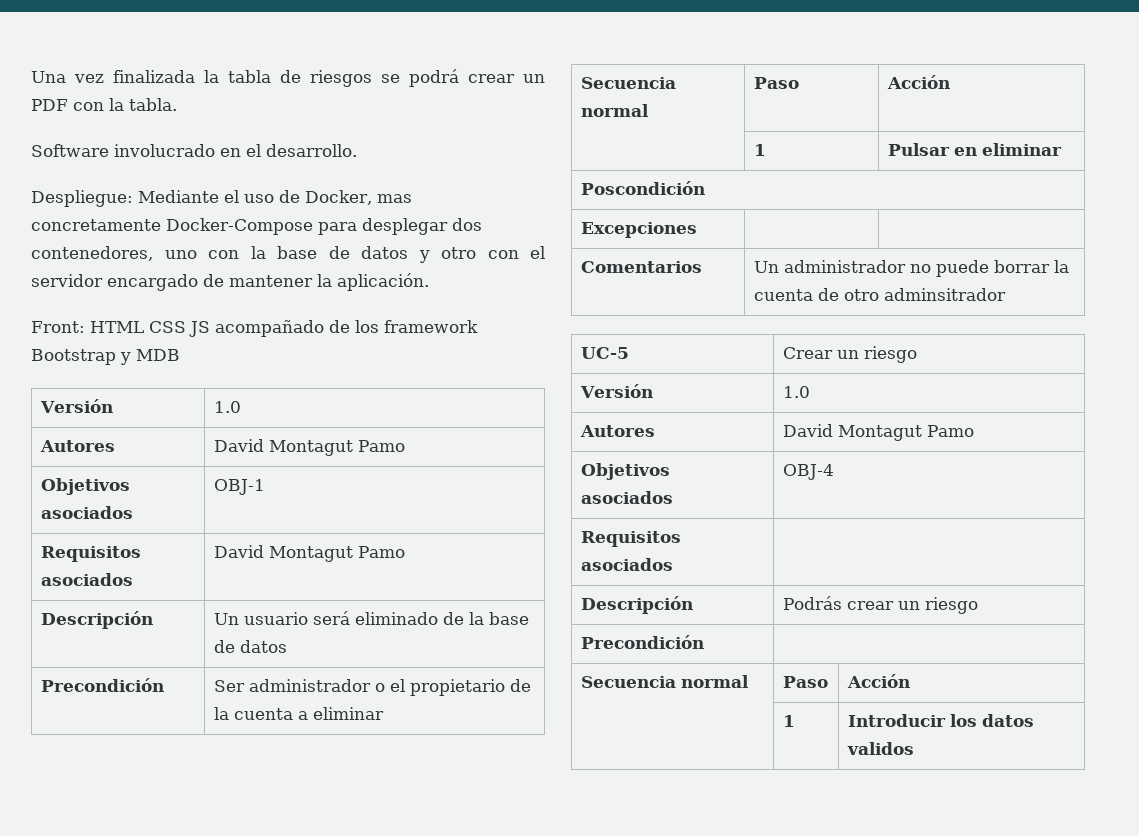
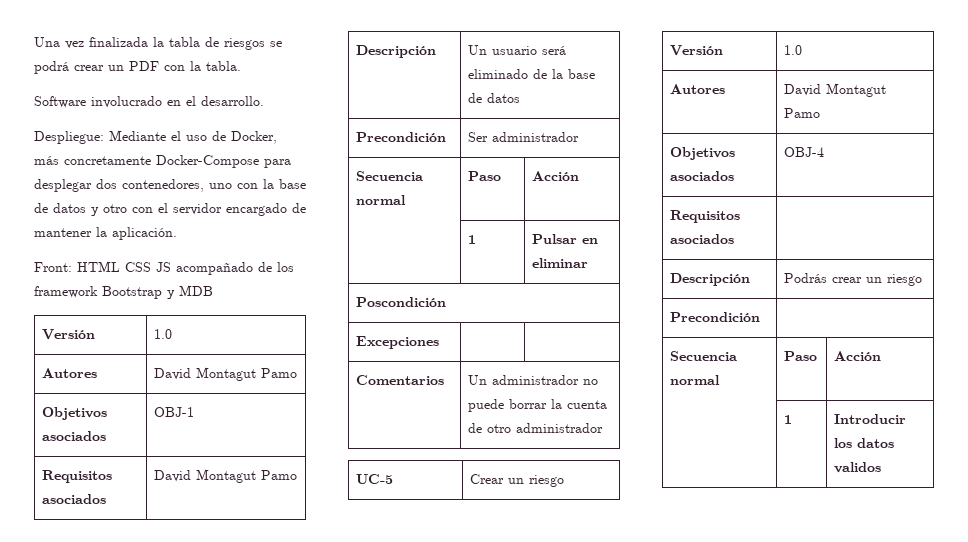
[376,194,412,203] mas -> [34,156,59,165] más
[374,679,531,696] [213,707,384,720] o el propietario de la cuenta a eliminar -> (580, 137) none
[883,288,1006,301] adminsitrador -> [516,423,604,433] administrador

